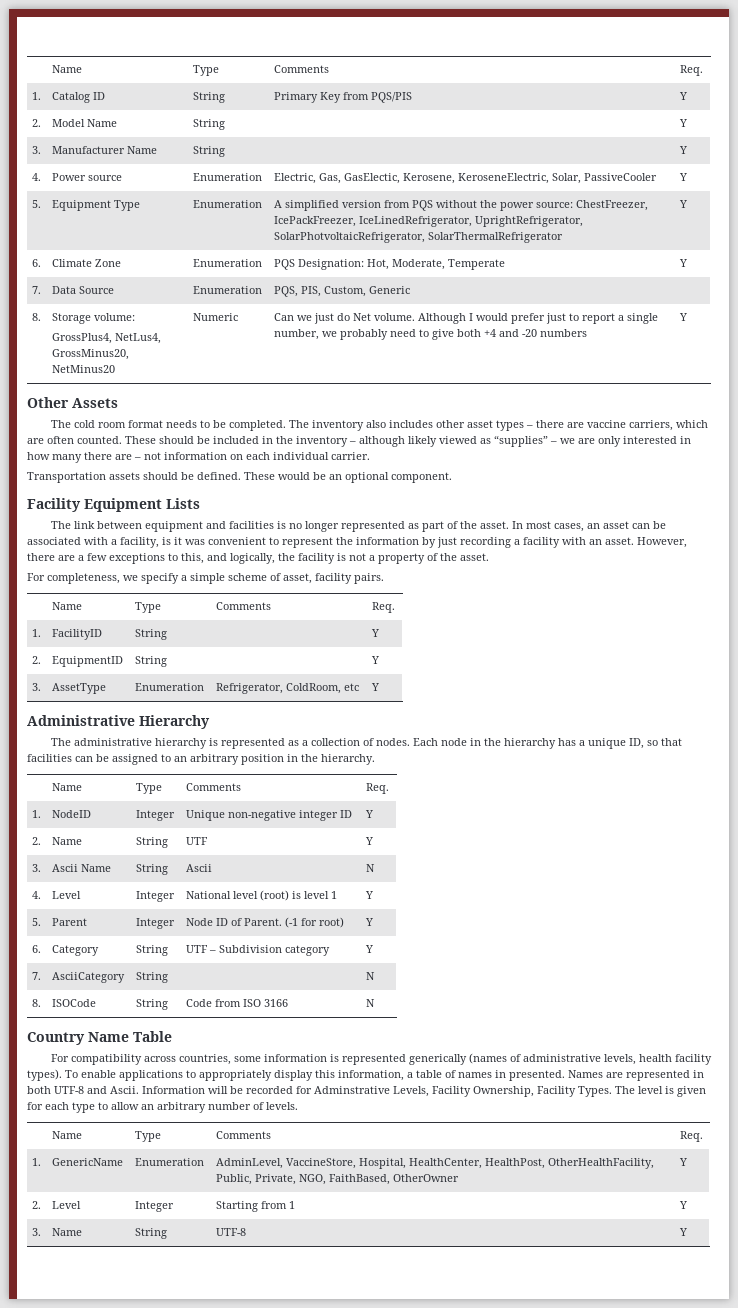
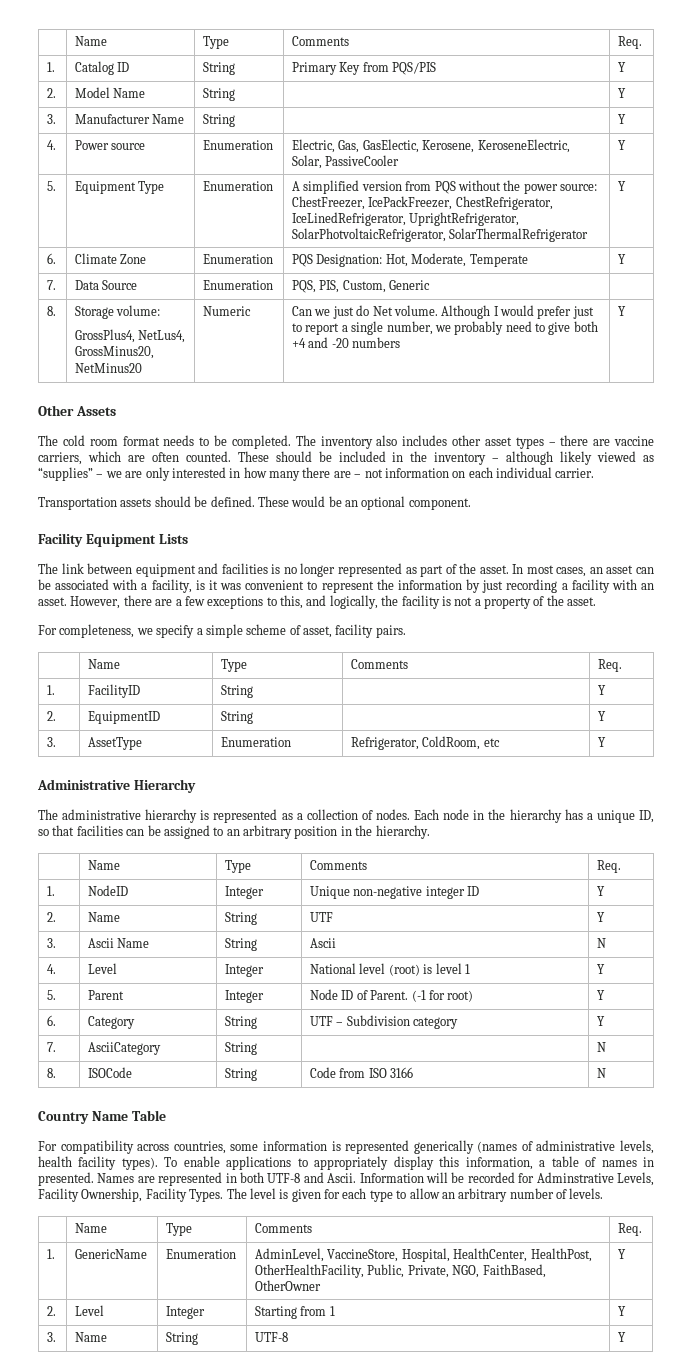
(357, 221) none -> [455,196,553,210] ChestRefrigerator,

